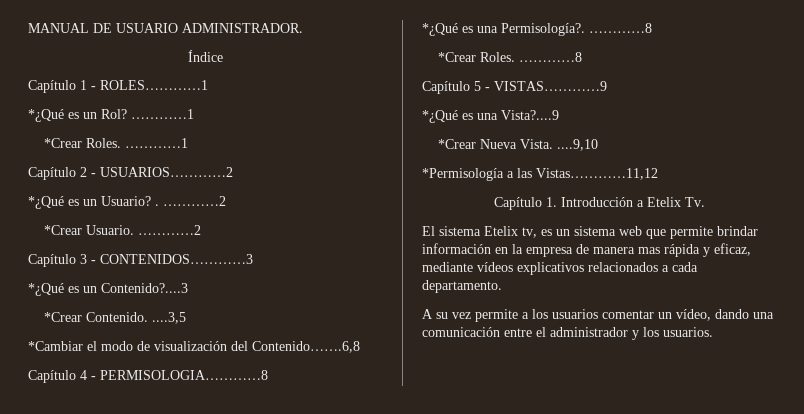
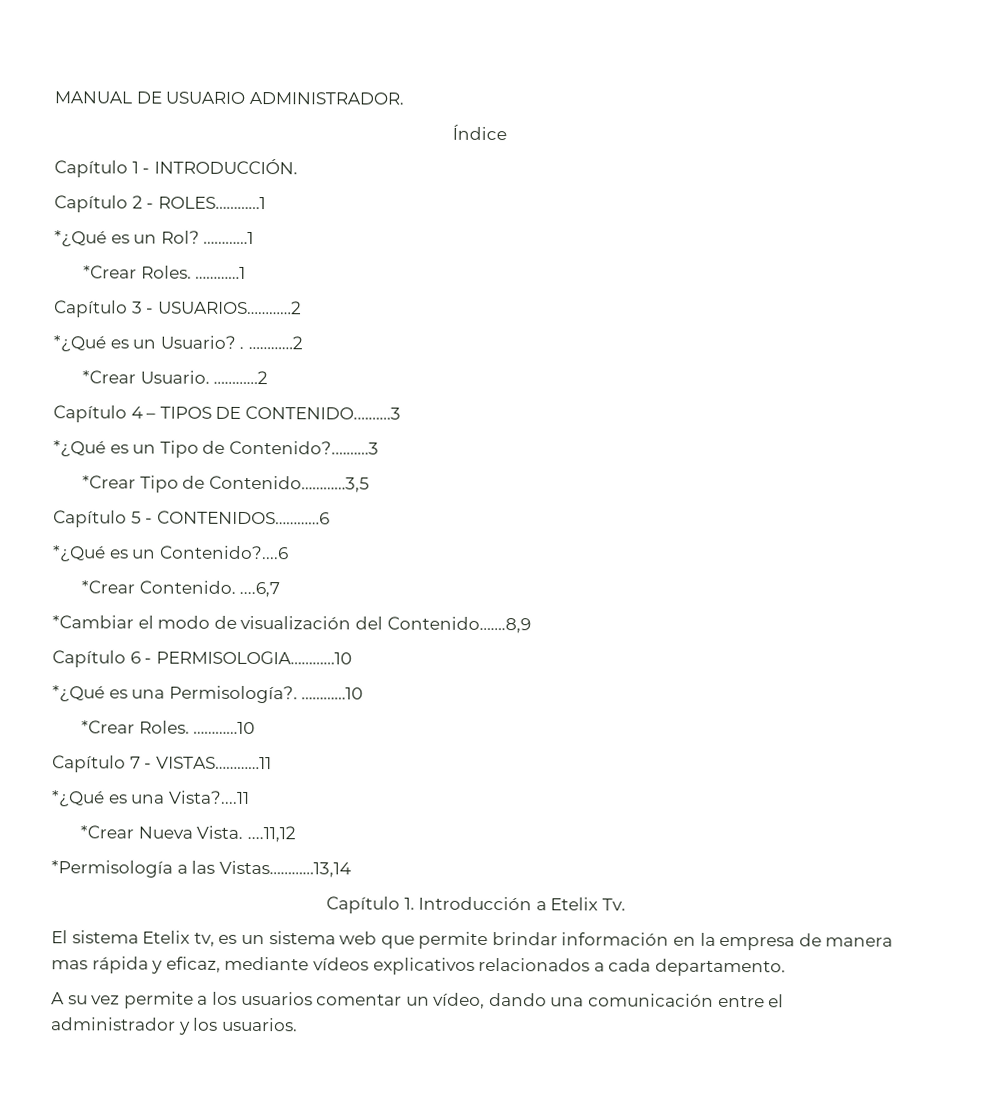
(96, 88) none -> [153,158,298,175] [54,195,155,213] INTRODUCCIÓN. // Capítulo 2 -
[80,167,87,177] 2 -> [131,301,143,314] 3
[80,254,253,264] [28,283,188,296] 3 - CONTENIDOS…………3 // *¿Qué es un Contenido?....3 -> [130,405,401,420] [53,440,379,458] [82,475,370,493] [53,510,330,528] [52,545,289,562] 4 – TIPOS DE CONTENIDO.………3 // *¿Qué es un Tipo de Contenido?.………3 // *Crear Tipo de Contenido…………3,5 // Capítulo 5 - CONTENIDOS…………6 // *¿Qué es un Contenido?....6
[151,312,186,324] ....3,5 -> [239,581,281,598] ....6,7
[252,341,360,353] [28,370,268,383] Contenido…….6,8 // Capítulo 4 - PERMISOLOGIA…………8 -> [386,616,531,634] [52,650,352,668] Contenido…….8,9 // Capítulo 6 - PERMISOLOGIA…………10
[589,23,652,33] [437,52,582,62] [422,81,607,94] [422,110,559,123] …………8 // *Crear Roles. …………8 // Capítulo 5 - VISTAS…………9 // *¿Qué es una Vista?....9 -> [301,687,364,700] [81,720,256,735] [52,755,272,773] [51,790,250,807] …………10 // *Crear Roles. …………10 // Capítulo 7 - VISTAS…………11 // *¿Qué es una Vista?....11
[556,139,598,151] ....9,10 -> [246,825,296,843] ....11,12
[536,168,658,180] Vistas…………11,12 -> [218,860,351,878] Vistas…………13,14

